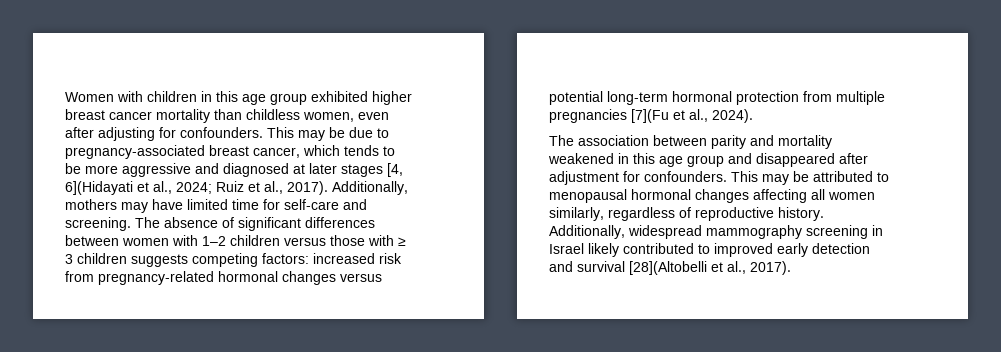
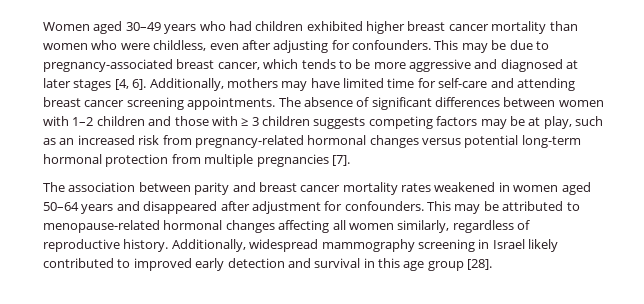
[117,91,307,105] with children in this age group -> [93,21,304,34] aged 30–49 years who had children
[246,109,354,122] childless women, -> [43,40,207,51] women who were childless,
[65,181,328,195] 6](Hidayati et al., 2024; Ruiz et al., 2017). -> [132,79,147,90] 6].
[65,217,131,231] screening. -> [516,78,575,91] [43,97,276,110] attending breast cancer screening appointments.
[284,237,326,246] versus -> [148,116,172,126] and
[262,253,309,264] factors: -> [436,116,603,129] [43,138,75,145] factors may be at play, such as an
[631,109,753,123] [7](Fu et al., 2024). -> [331,155,350,166] [7].
[778,135,832,149] [548,153,724,167] mortality weakened in this age group -> [258,182,591,195] [43,202,114,214] breast cancer mortality rates weakened in women aged 50–64 years
[549,189,627,203] menopausal -> [43,220,160,233] menopause-related
[629,261,791,275] [28](Altobelli et al., 2017). -> [363,258,493,271] in this age group [28].

